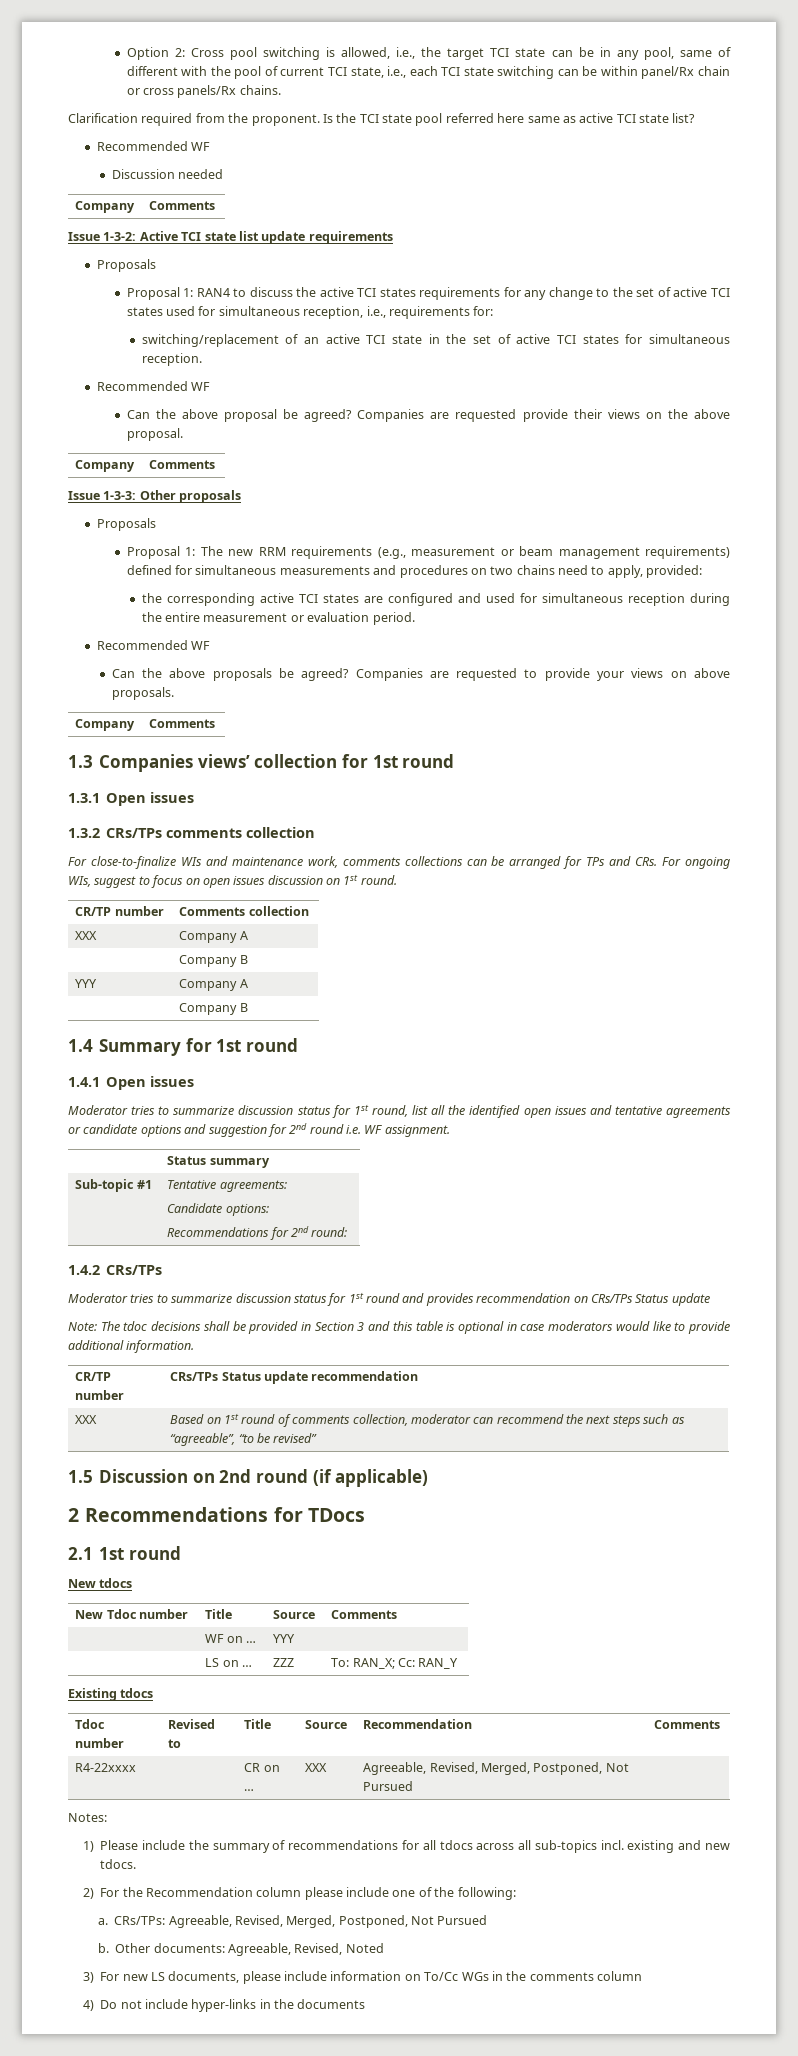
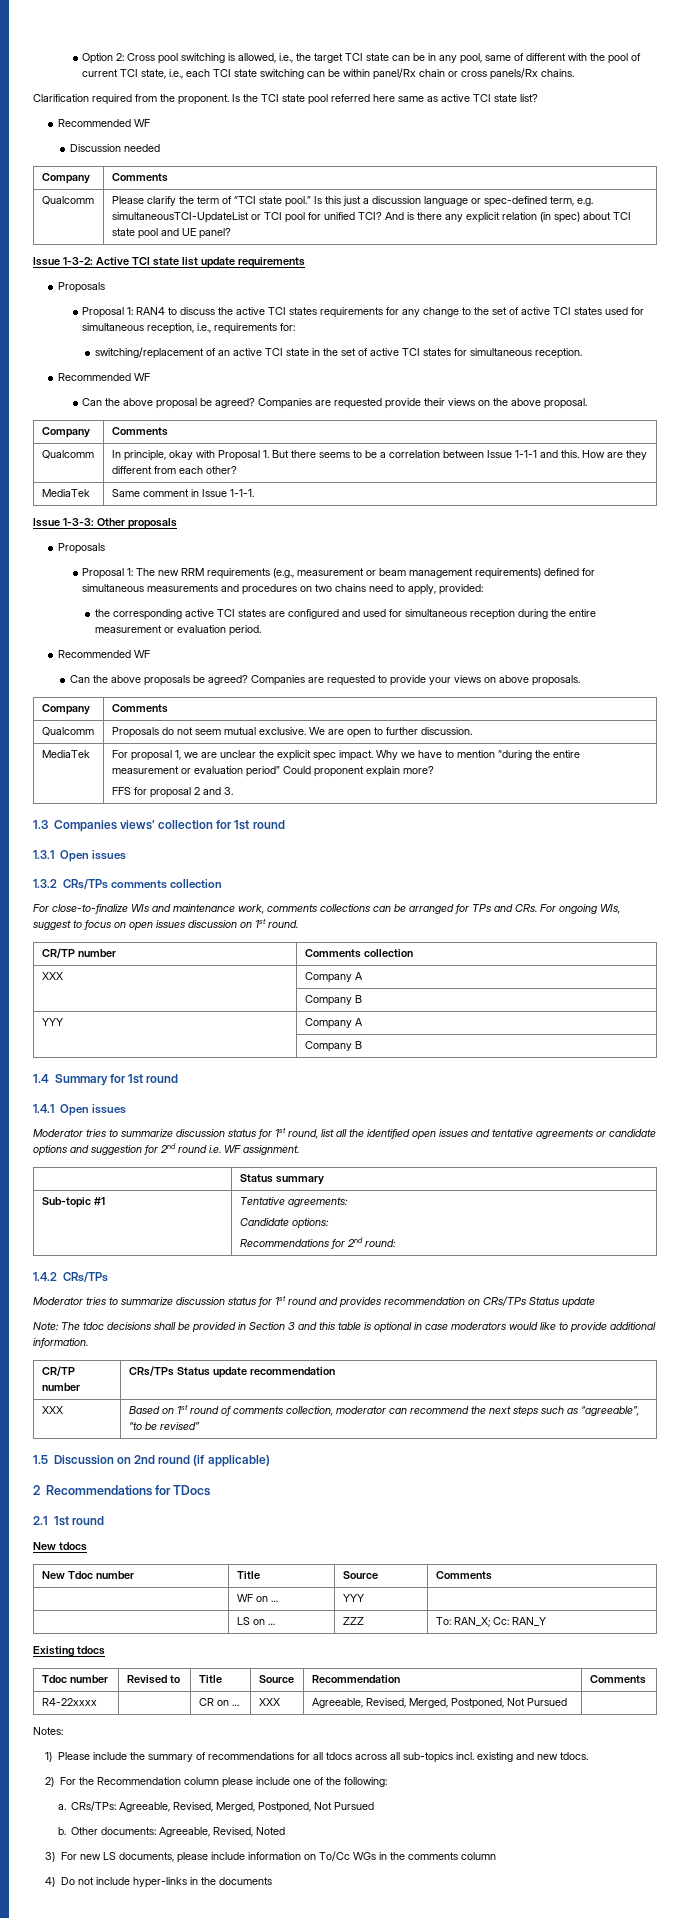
(216, 205) none -> [41,196,94,205] [111,196,593,207] [111,212,631,223] [111,228,231,239] // Qualcomm | Please clarify the term of “TCI state pool.” Is this just a discussion language or spec-defined term, e.g. simultaneousTCI-UpdateList or TCI pool for unified TCI? And is there any explicit relation (in spec) about TCI state pool and UE panel?
(216, 464) none -> [41,450,94,459] [111,450,647,461] [111,466,237,474] [41,489,90,497] [111,489,254,497] // Qualcomm | In principle, okay with Proposal 1. But there seems to be a correlation between Issue 1-1-1 and this. How are they different from each other? // MediaTek | Same comment in Issue 1-1-1.
(216, 723) none -> [41,727,94,736] [111,727,472,738] [41,750,90,758] [111,750,580,761] [111,766,434,777] [111,787,233,798] // Qualcomm | Proposals do not seem mutual exclusive. We are open to further discussion. // MediaTek | For proposal 1, we are unclear the explicit spec impact. Why we have to mention “during the entire measurement or evaluation period” Could proponent explain more? // FFS for proposal 2 and 3.

